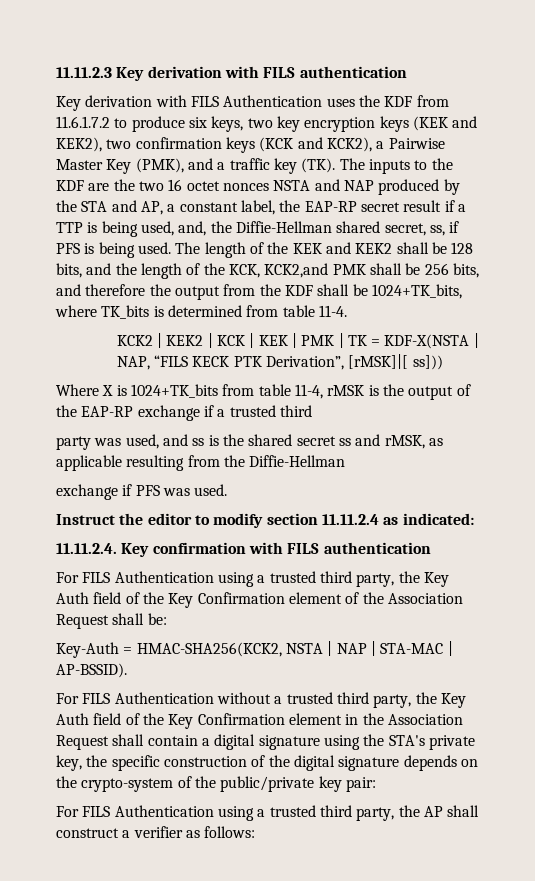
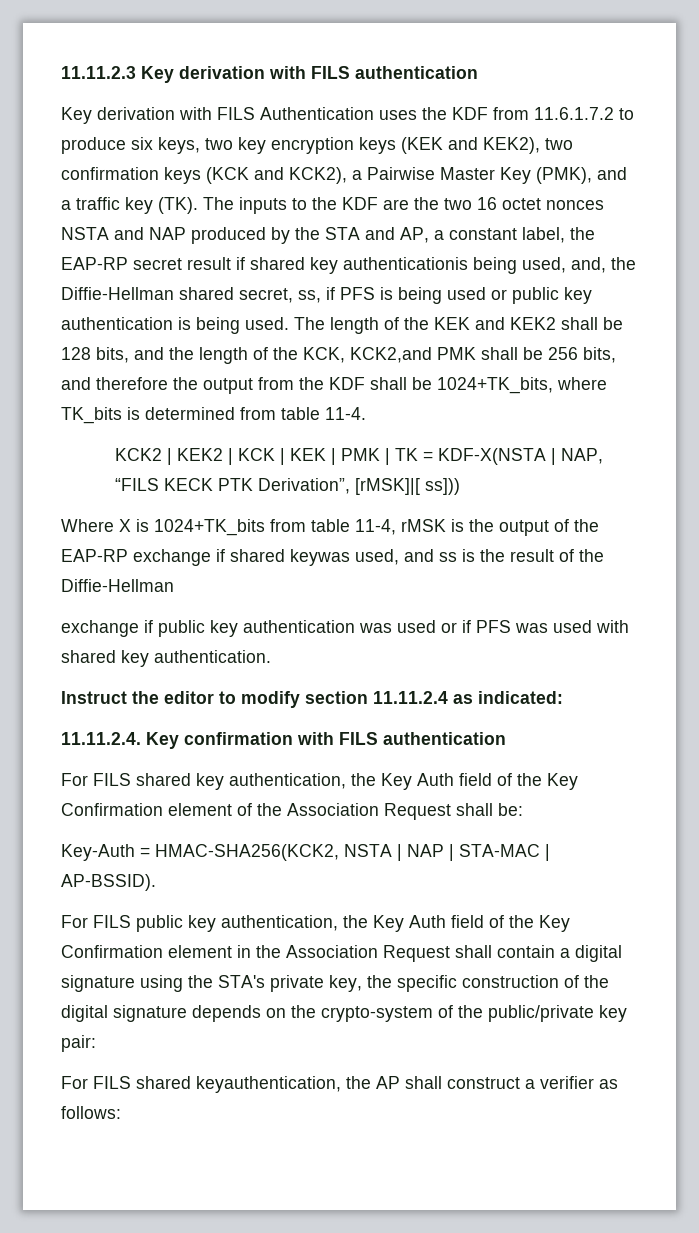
[457,204,466,212] [56,222,98,233] a TTP is -> [250,257,468,274] shared key authenticationis
(135, 250) none -> [447,287,592,304] [61,317,240,334] used or public key authentication is being
[217,405,312,417] [56,436,122,450] a trusted third // party was -> [230,549,350,566] shared keywas
[248,434,443,449] [56,455,346,471] [56,484,228,500] shared secret ss and rMSK, as applicable resulting from the Diffie-Hellman // exchange if PFS was used. -> [510,549,604,562] [61,579,174,592] [61,620,629,637] [61,650,271,667] result of the Diffie-Hellman // exchange if public key authentication was used or if PFS was used with shared key authentication.
[114,571,395,587] Authentication using a trusted third party, -> [136,773,346,790] shared key authentication,
[114,692,412,708] Authentication without a trusted third party, -> [136,915,338,932] public key authentication,
[114,805,395,821] Authentication using a trusted third party, -> [136,1076,341,1093] shared keyauthentication,

